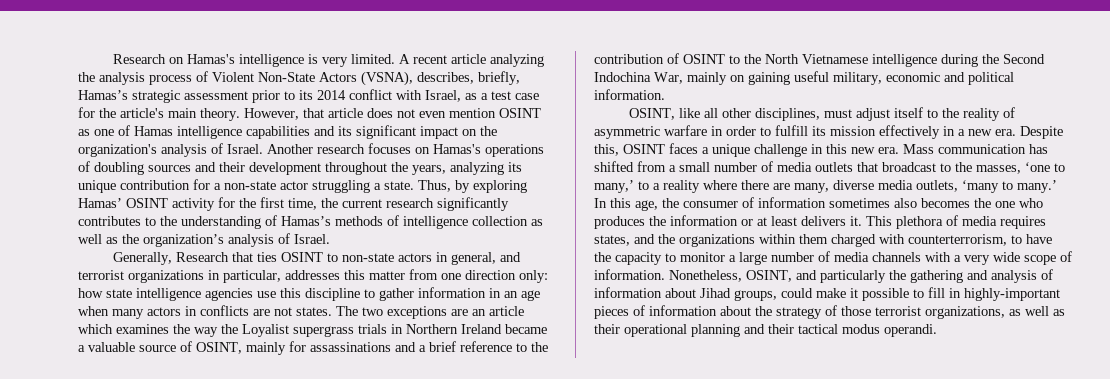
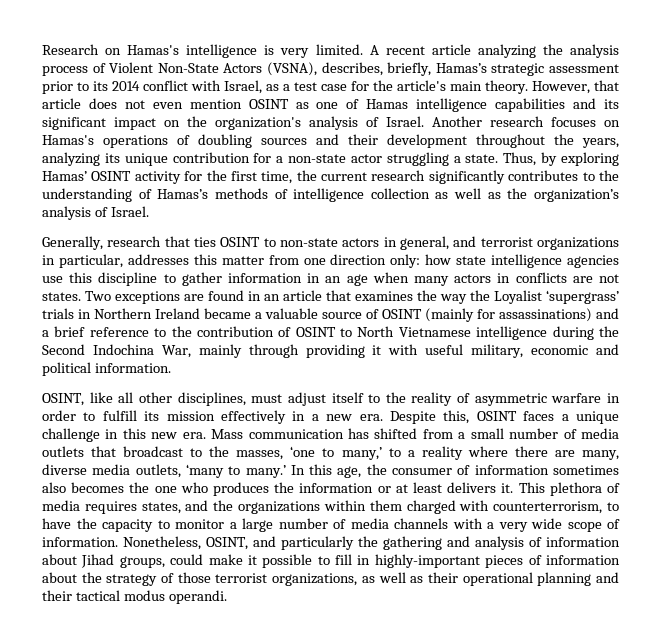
[176,252,230,262] Research -> [107,236,162,247] research
[336,306,468,319] The two exceptions are -> [85,290,261,304] Two exceptions are found in
[78,324,113,334] which -> [326,290,351,301] that
[293,326,354,337] supergrass -> [546,290,619,304] ‘supergrass’
[196,341,391,355] OSINT, mainly for assassinations -> [382,308,592,322] OSINT (mainly for assassinations)
[744,54,761,64] the -> (353, 332) none
[730,72,790,85] on gaining -> [248,344,419,358] through providing it with

